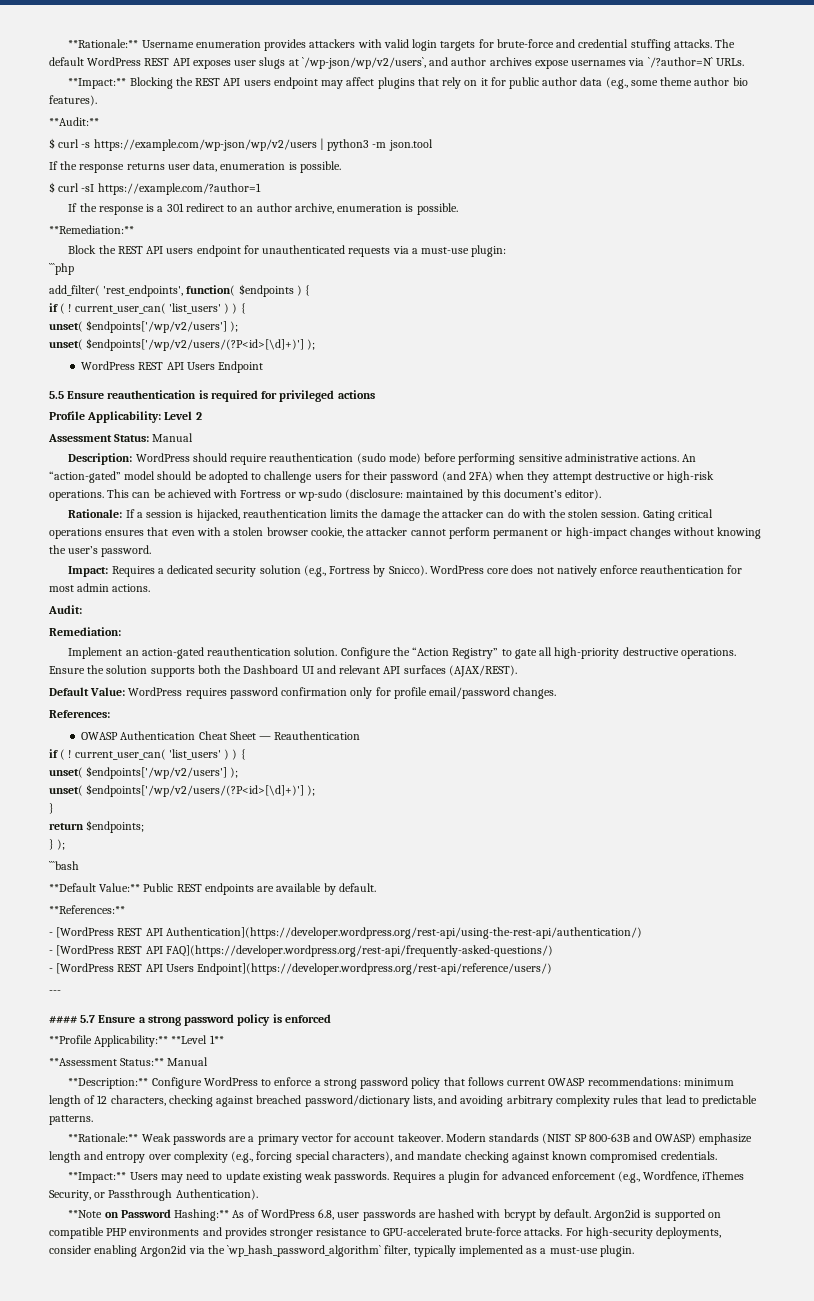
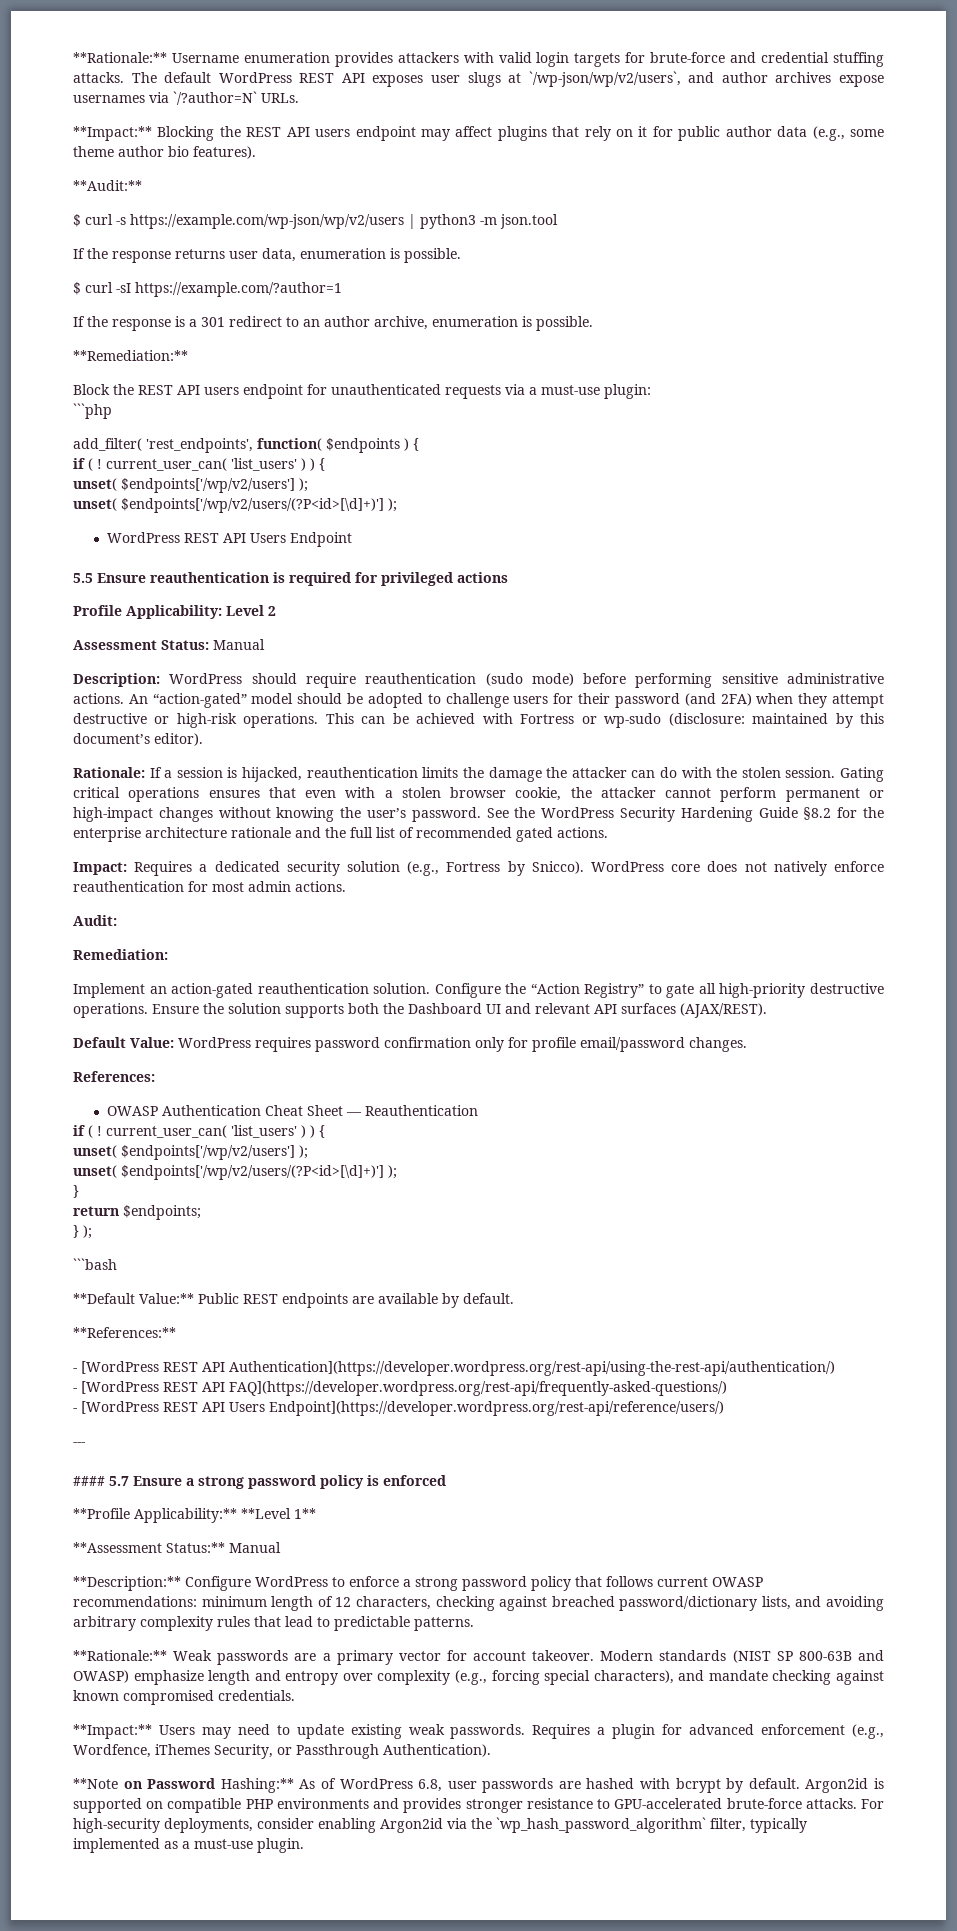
(152, 551) none -> [486,807,884,822] [73,827,608,842] See the WordPress Security Hardening Guide §8.2 for the enterprise architecture rationale and the full list of recommended gated actions.

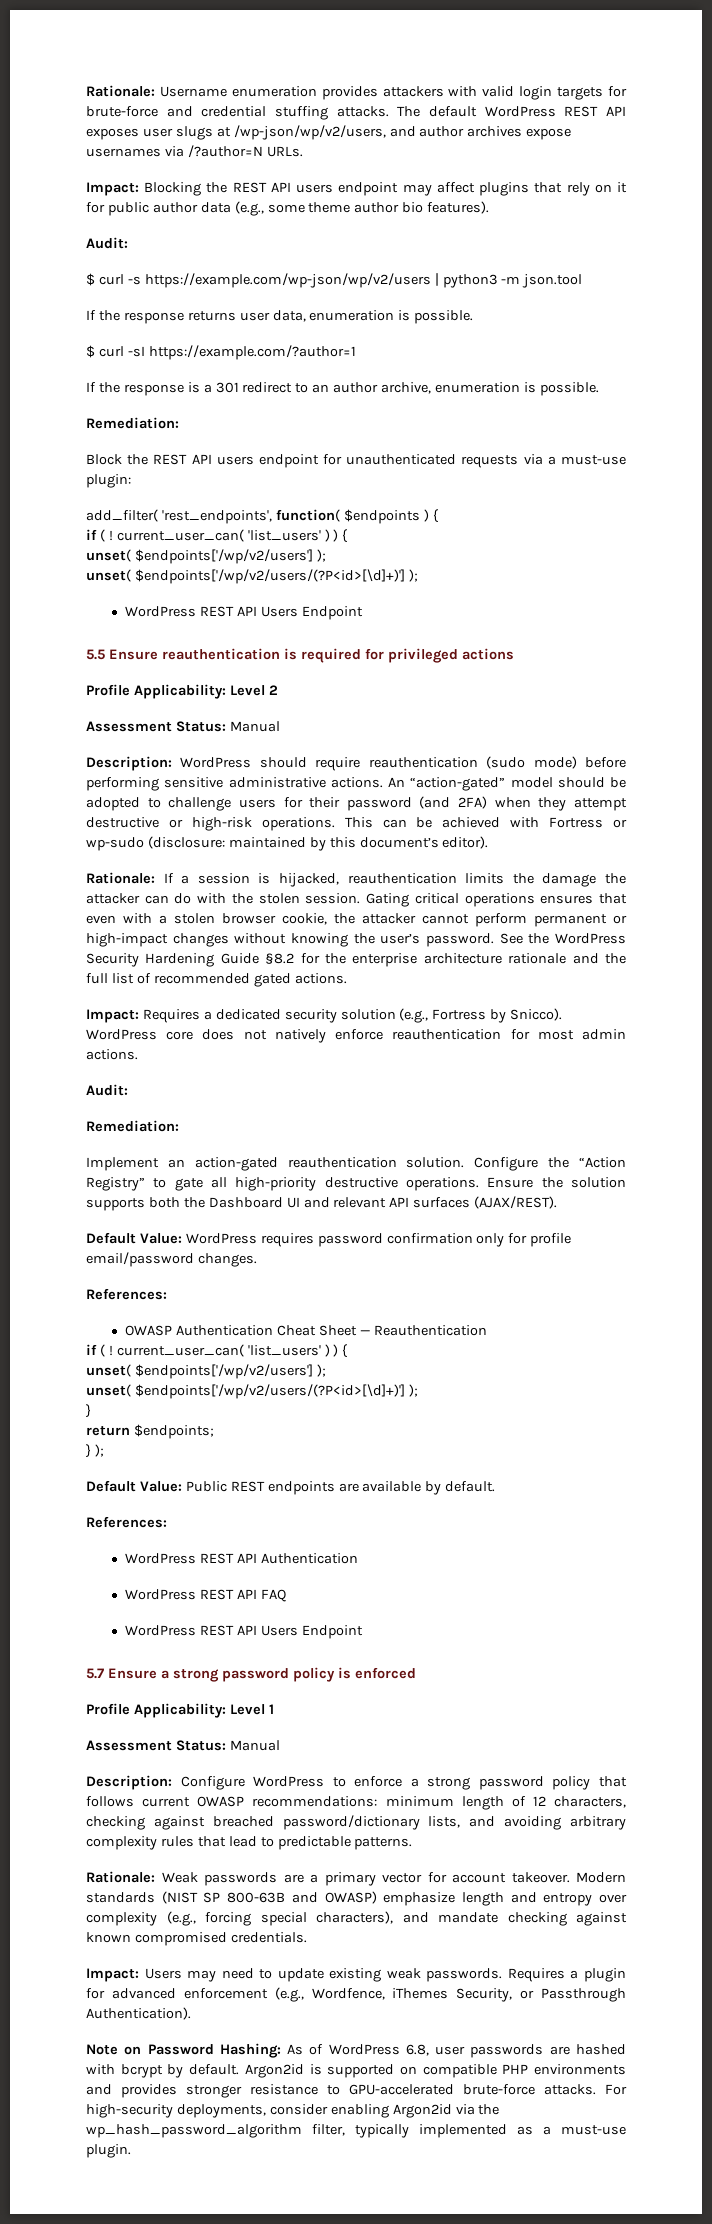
[73,52,167,63] **Rationale:** -> [86,85,155,97] Rationale:
[528,71,681,87] `/wp-json/wp/v2/users`, -> [233,125,386,140] /wp-json/wp/v2/users,
[173,91,257,105] `/?author=N` -> [187,145,263,158] /?author=N
[73,126,152,141] **Impact:** -> [86,182,139,196] Impact:
[73,180,142,191] **Audit:** -> [86,237,128,249] Audit:
[73,350,188,361] **Remediation:** -> [86,417,179,429] Remediation:
[73,403,112,419] // ```php -> (131, 481) none
[73,1258,117,1270] [73,1293,194,1304] ```bash // **Default Value:** -> [86,1480,182,1492] Default Value:
[73,1327,176,1338] [73,1361,835,1376] [73,1381,727,1396] [73,1401,724,1416] [73,1442,85,1446] [73,1476,105,1486] **References:** // - [WordPress REST API Authentication](https://developer.wordpress.org/rest-api/using-the-rest-api/authentication/) // - [WordPress REST API FAQ](https://developer.wordpress.org/rest-api/frequently-asked-questions/) // - [WordPress REST API Users Endpoint](https://developer.wordpress.org/rest-api/reference/users/) // --- // #### -> [86,1516,167,1528] [124,1553,358,1564] [124,1589,286,1602] [124,1625,363,1639] References: // WordPress REST API Authentication // WordPress REST API FAQ // WordPress REST API Users Endpoint //
[73,1508,316,1523] [73,1542,281,1553] [73,1576,181,1591] **Profile Applicability:** **Level 1** // **Assessment Status:** Manual // **Description:** -> [86,1703,274,1718] [86,1740,280,1751] [86,1775,172,1790] Profile Applicability: Level 1 // Assessment Status: Manual // Description:
[73,1650,167,1661] **Rationale:** -> [86,1871,155,1883] Rationale:
[73,1724,152,1739] **Impact:** -> [86,1968,139,1982] Impact:
[73,1778,118,1789] **Note -> [86,2044,118,2055] Note
[220,1778,294,1793] Hashing:** -> [219,2043,281,2058] Hashing:
[496,1817,706,1833] `wp_hash_password_algorithm` -> [86,2124,302,2138] wp_hash_password_algorithm

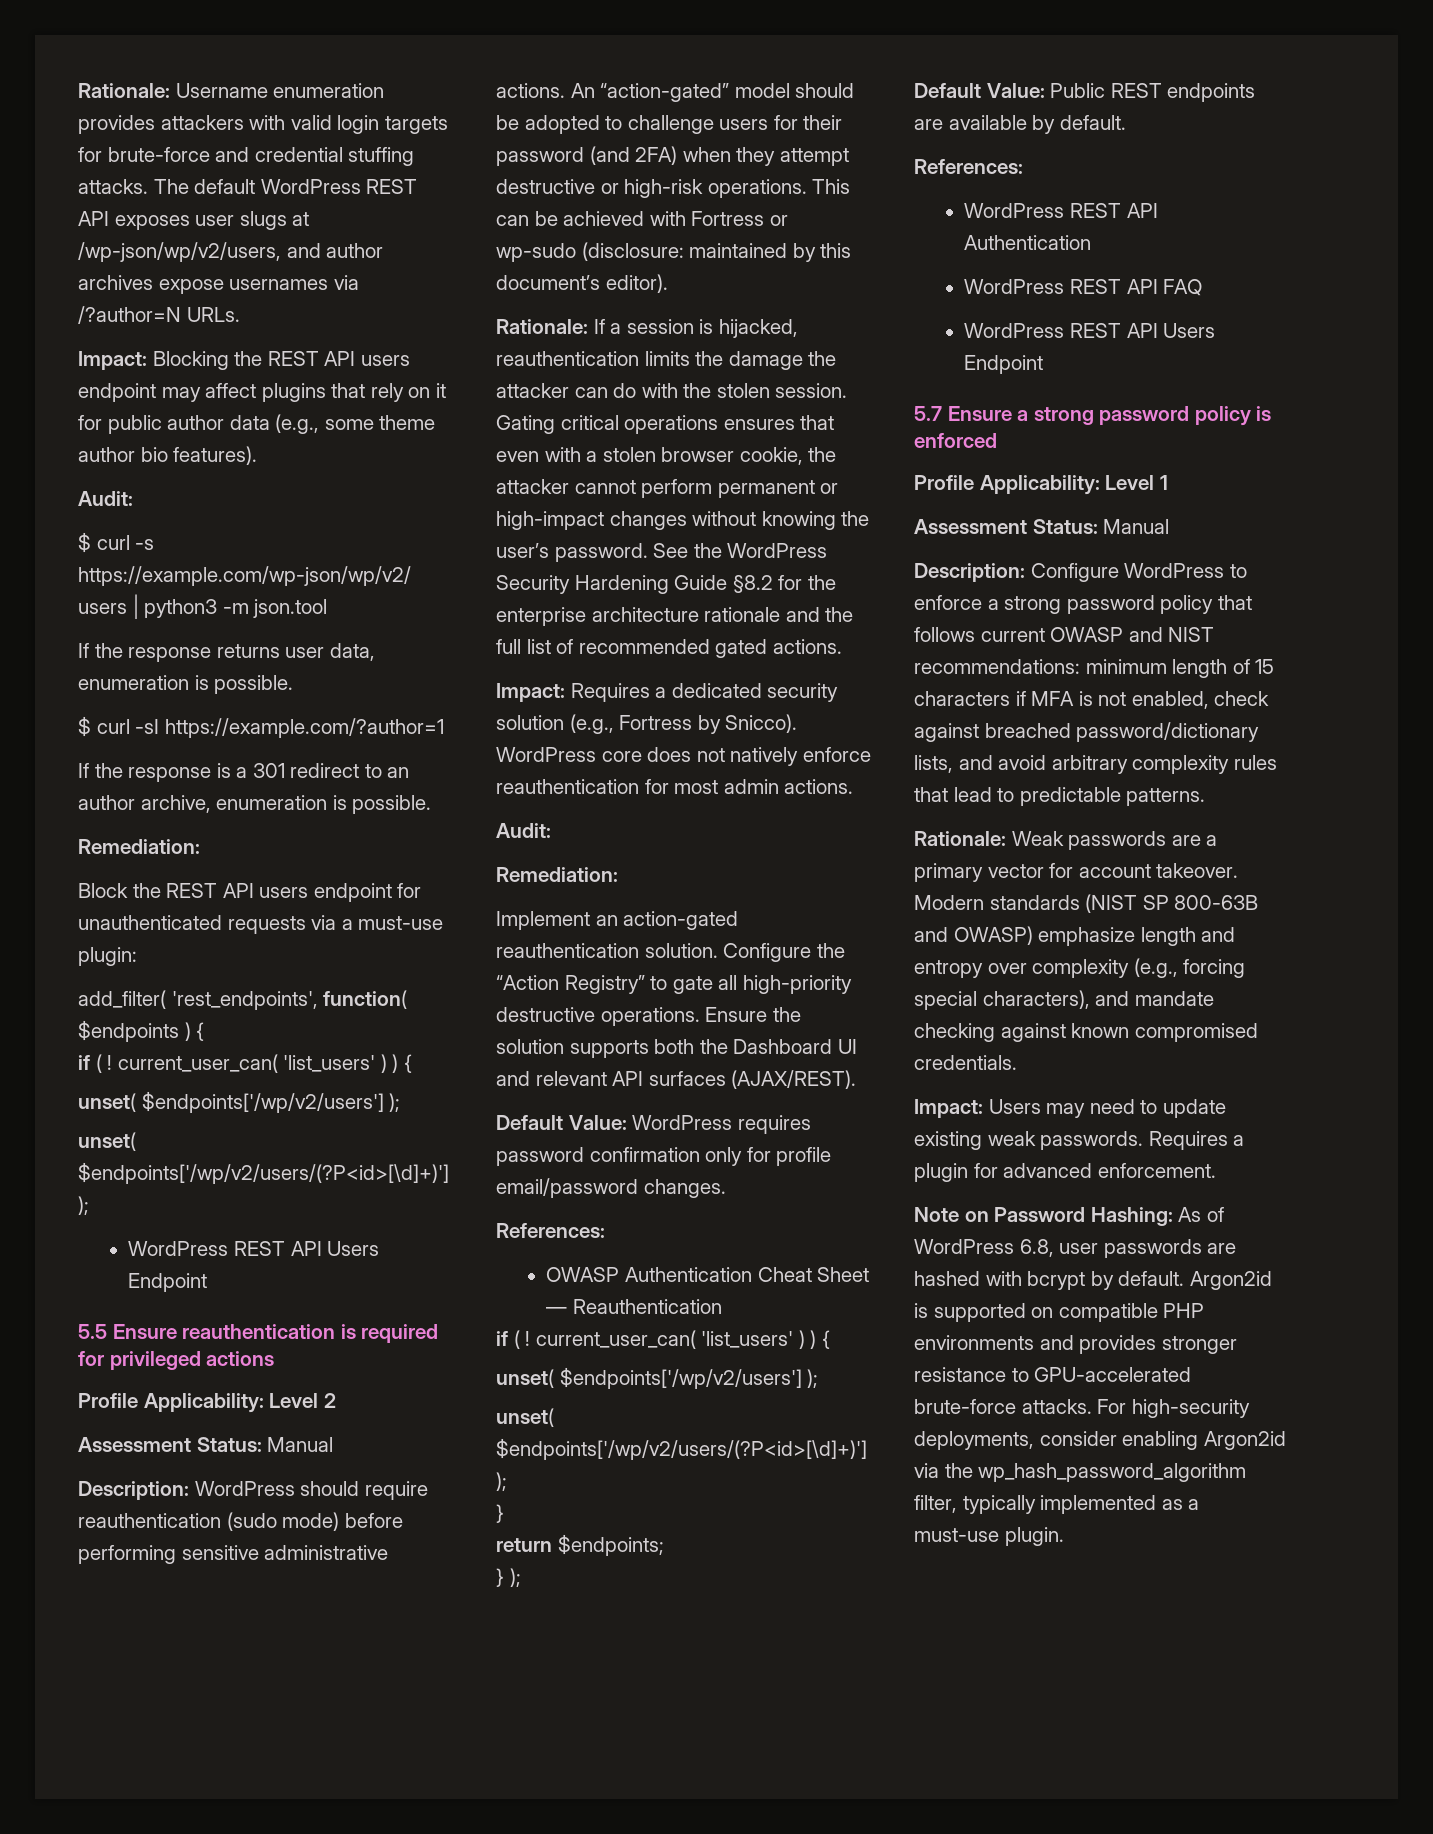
(245, 1801) none -> [1128,627,1215,642] and NIST
[532,1796,626,1808] [86,1816,145,1830] 12 characters, checking -> [1255,659,1275,674] [914,691,1270,709] 15 characters if MFA is not enabled, check
[504,1816,562,1830] avoiding -> [998,755,1047,770] avoid
[183,1987,626,2002] [86,2007,191,2020] enforcement (e.g., Wordfence, iThemes Security, or Passthrough Authentication). -> [1097,1163,1216,1178] enforcement.

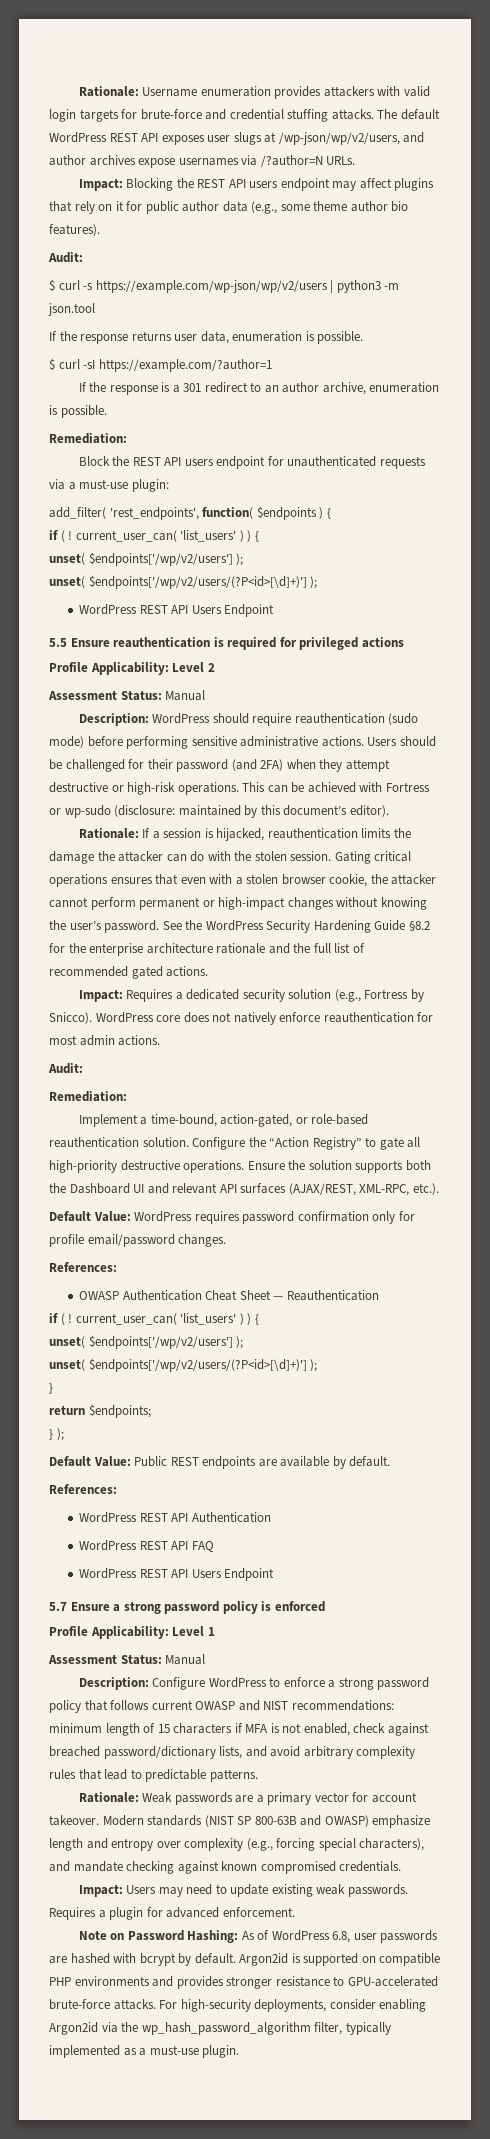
[570,83,855,102] [496,115,769,134] An “action-gated” model should be adopted to challenge users -> [367,736,436,747] [49,759,125,772] Users should be challenged
[595,911,739,930] an action-gated -> [140,1114,369,1127] a time-bound, action-gated, or role-based
[731,1070,857,1089] (AJAX/REST). -> [288,1183,439,1196] (AJAX/REST, XML-RPC, etc.).

